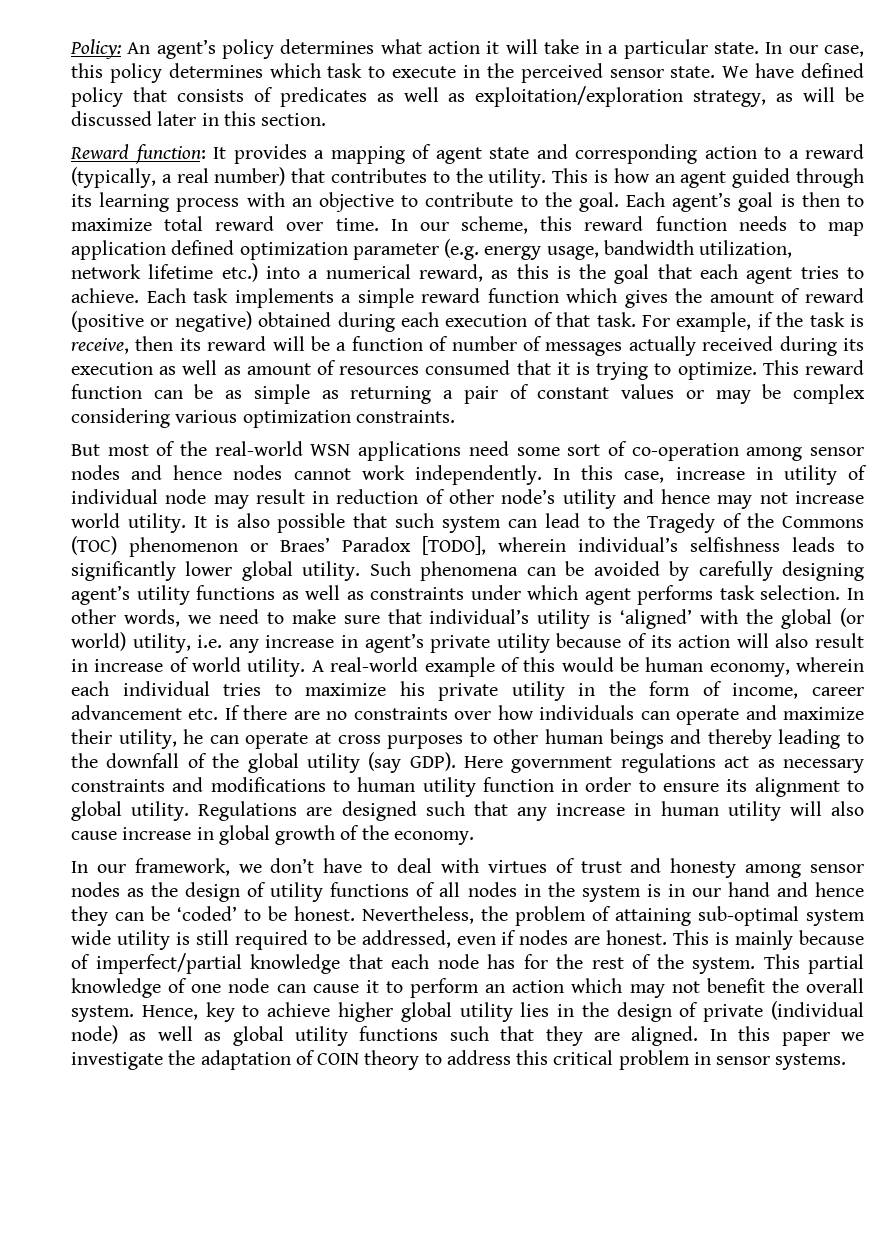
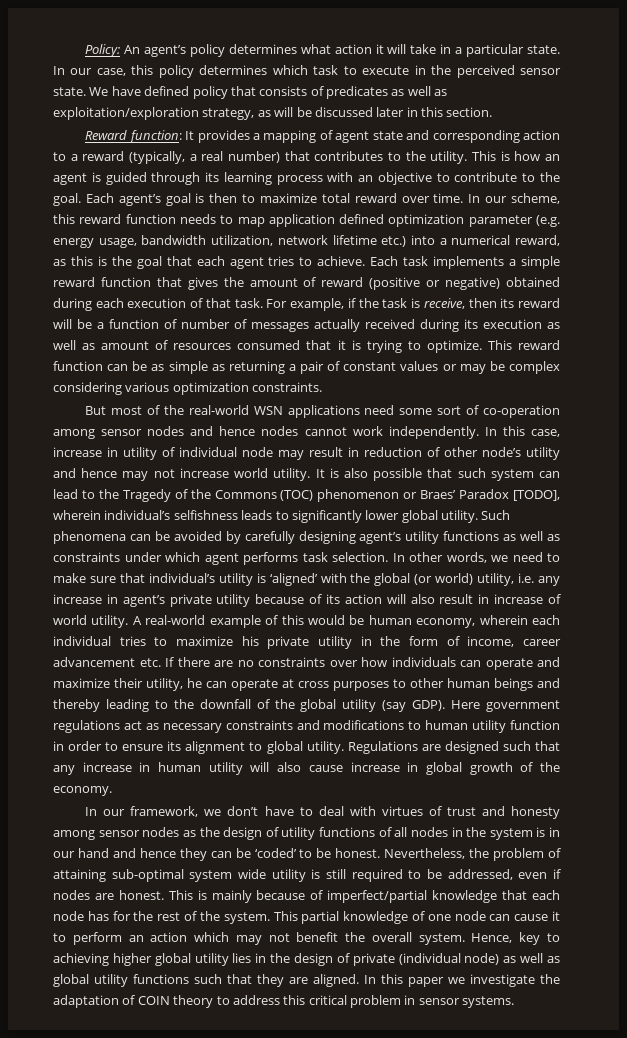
(727, 179) none -> [91,172,101,182] is
[566,288,618,303] which -> [156,277,182,287] that
[267,1002,331,1017] achieve -> [53,953,109,966] achieving

